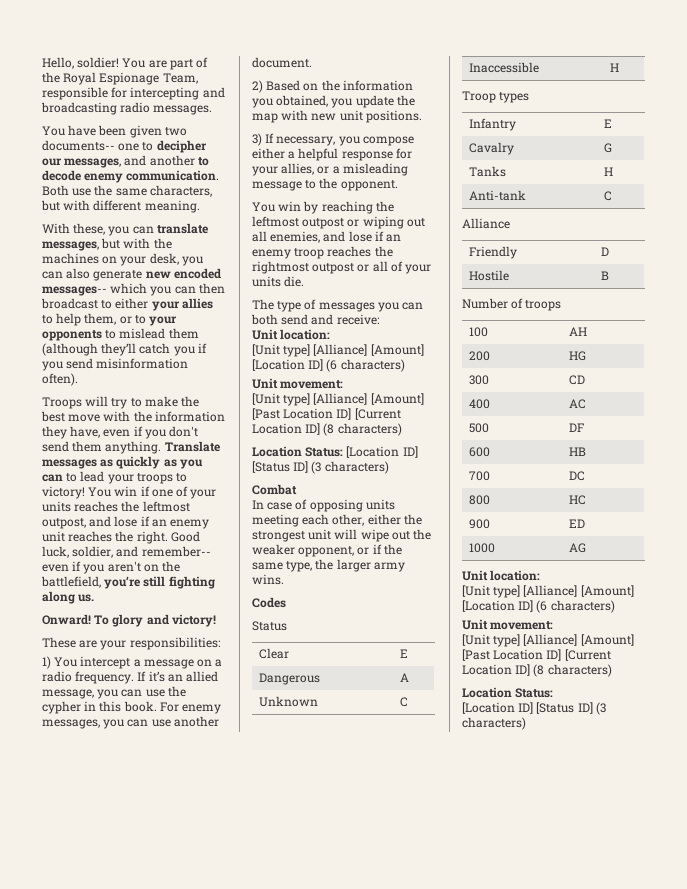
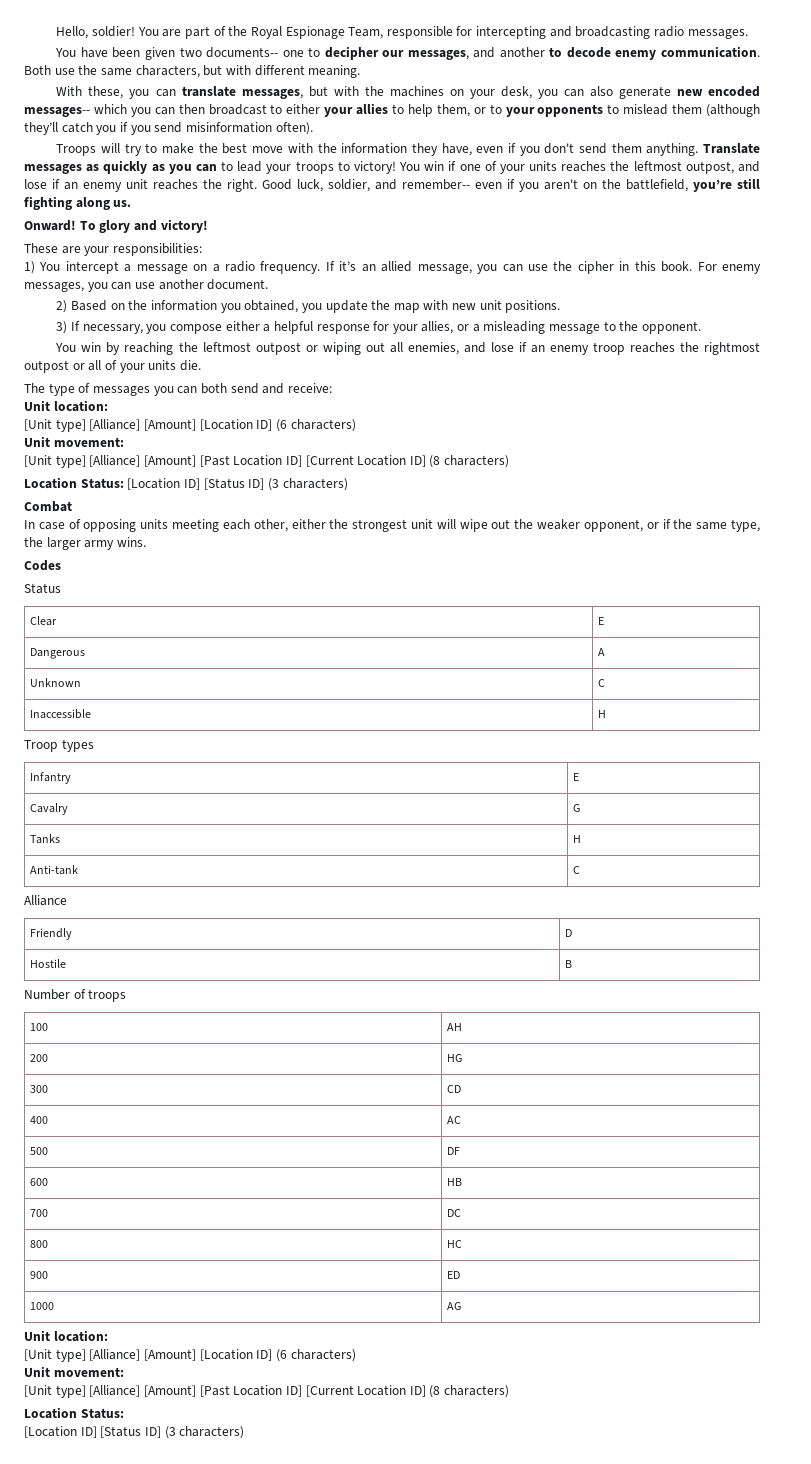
[42,701,81,714] cypher -> [577,261,614,274] cipher

